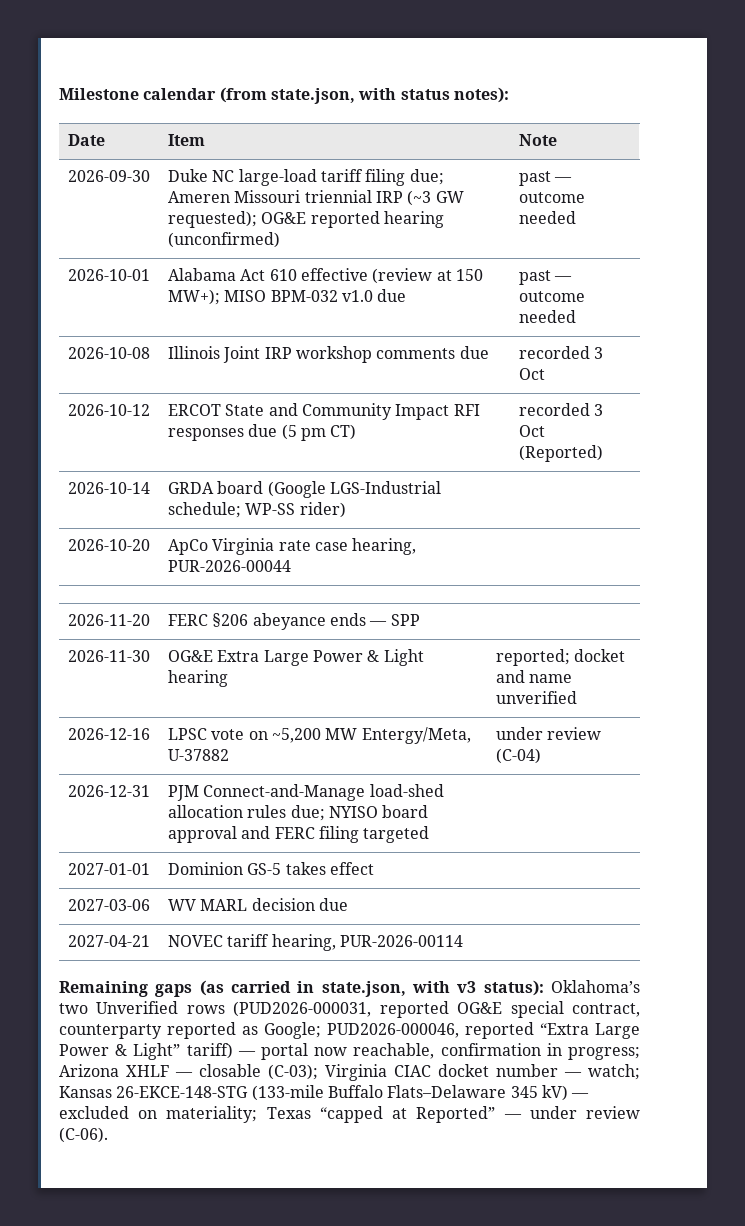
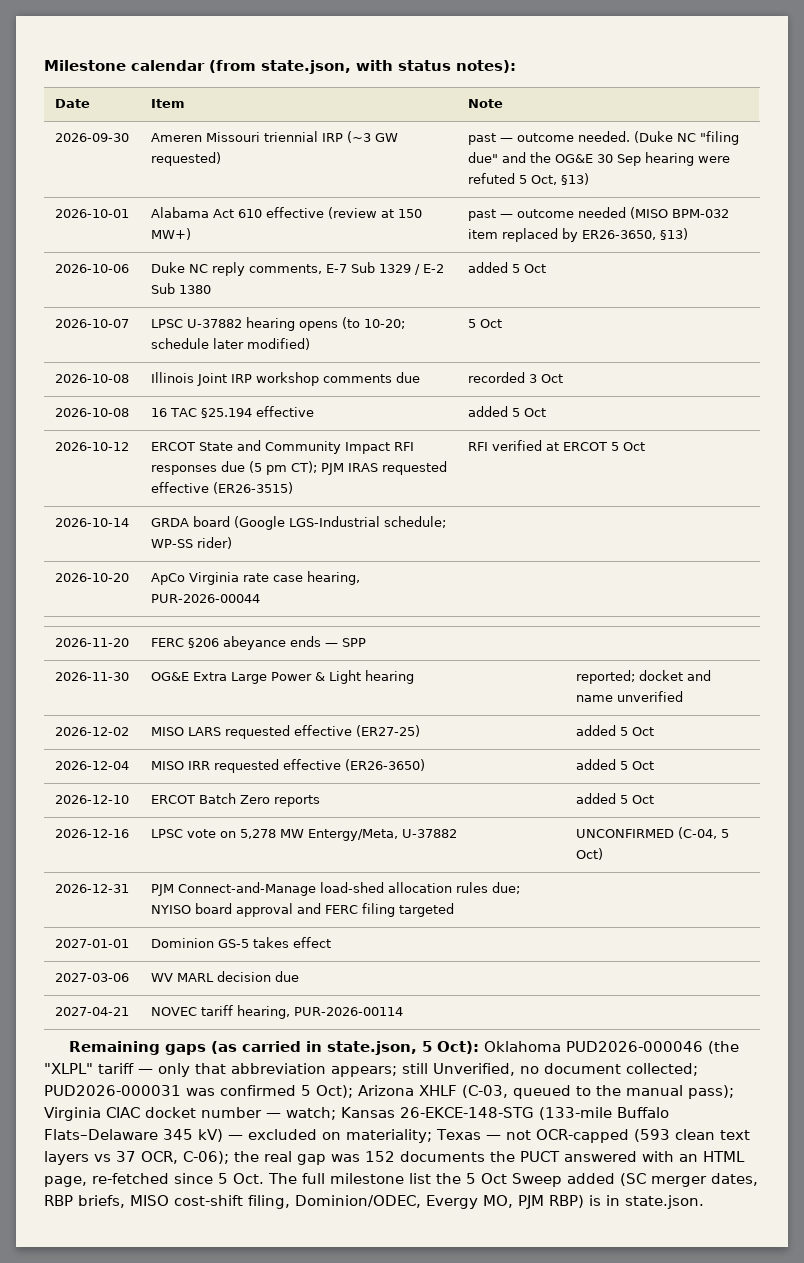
[167,169,444,186] Duke NC large-load tariff filing due; -> (129, 137) none
[167,211,444,228] [167,232,280,248] [518,171,573,186] [518,192,585,203] [518,211,576,224] requested); OG&E reported hearing (unconfirmed) | past — outcome needed -> [150,152,221,166] [467,131,739,145] [467,152,730,166] [467,173,589,185] requested) | past — outcome needed. (Duke NC "filing due" and the OG&E 30 Sep hearing were refuted 5 Oct, §13)
[167,289,407,305] [518,270,573,285] [518,291,585,302] [518,310,576,323] MW+); MISO BPM-032 v1.0 due | past — outcome needed -> [150,228,191,240] [467,207,729,221] [467,228,688,242] [54,264,129,273] [150,262,444,276] [150,283,211,294] [467,262,546,273] [54,319,129,328] [150,317,405,331] [150,338,310,350] [467,319,502,328] MW+) | past — outcome needed (MISO BPM-032 item replaced by ER26-3650, §13) // 2026-10-06 | Duke NC reply comments, E-7 Sub 1329 / E-2 Sub 1380 | added 5 Oct // 2026-10-07 | LPSC U-37882 hearing opens (to 10-20; schedule later modified) | 5 Oct
(545, 374) none -> [54,408,129,417] [150,406,314,418] [467,406,546,417] // 2026-10-08 | 16 TAC §25.194 effective | added 5 Oct
[330,424,357,440] [518,403,604,416] [518,425,545,437] [518,445,603,462] CT) | recorded 3 Oct (Reported) -> [290,461,447,475] [150,482,293,494] [467,440,645,451] CT); PJM IRAS requested effective (ER26-3515) | RFI verified at ERCOT 5 Oct
(577, 697) none -> [54,727,129,736] [150,725,420,739] [575,725,654,736] [54,761,129,770] [150,759,425,773] [575,759,654,770] [54,795,129,804] [150,793,320,807] [575,793,654,804] // 2026-12-02 | MISO LARS requested effective (ER27-25) | added 5 Oct // 2026-12-04 | MISO IRR requested effective (ER26-3650) | added 5 Oct // 2026-12-10 | ERCOT Batch Zero reports | added 5 Oct
[271,728,321,743] ~5,200 -> [239,829,276,839] 5,278
[495,727,602,740] [495,748,541,764] under review (C-04) -> [575,827,729,839] [575,848,603,860] UNCONFIRMED (C-04, 5 Oct)
[412,980,640,996] [59,1001,640,1018] [59,1022,640,1039] [59,1043,640,1060] [59,1064,318,1080] with v3 status): Oklahoma’s two Unverified rows (PUD2026-000031, reported OG&E special contract, counterparty reported as Google; PUD2026-000046, reported “Extra Large Power & Light” tariff) — portal now reachable, confirmation in progress; Arizona XHLF — closable (C-03); -> [422,1041,740,1054] [44,1063,698,1077] [44,1085,734,1099] 5 Oct): Oklahoma PUD2026-000046 (the "XLPL" tariff — only that abbreviation appears; still Unverified, no document collected; PUD2026-000031 was confirmed 5 Oct); Arizona XHLF (C-03, queued to the manual pass);
[319,1106,640,1123] [59,1127,108,1143] “capped at Reported” — under review (C-06). -> [485,1129,750,1143] [44,1151,745,1165] [44,1173,758,1187] [44,1195,704,1209] — not OCR-capped (593 clean text layers vs 37 OCR, C-06); the real gap was 152 documents the PUCT answered with an HTML page, re-fetched since 5 Oct. The full milestone list the 5 Oct Sweep added (SC merger dates, RBP briefs, MISO cost-shift filing, Dominion/ODEC, Evergy MO, PJM RBP) is in state.json.

